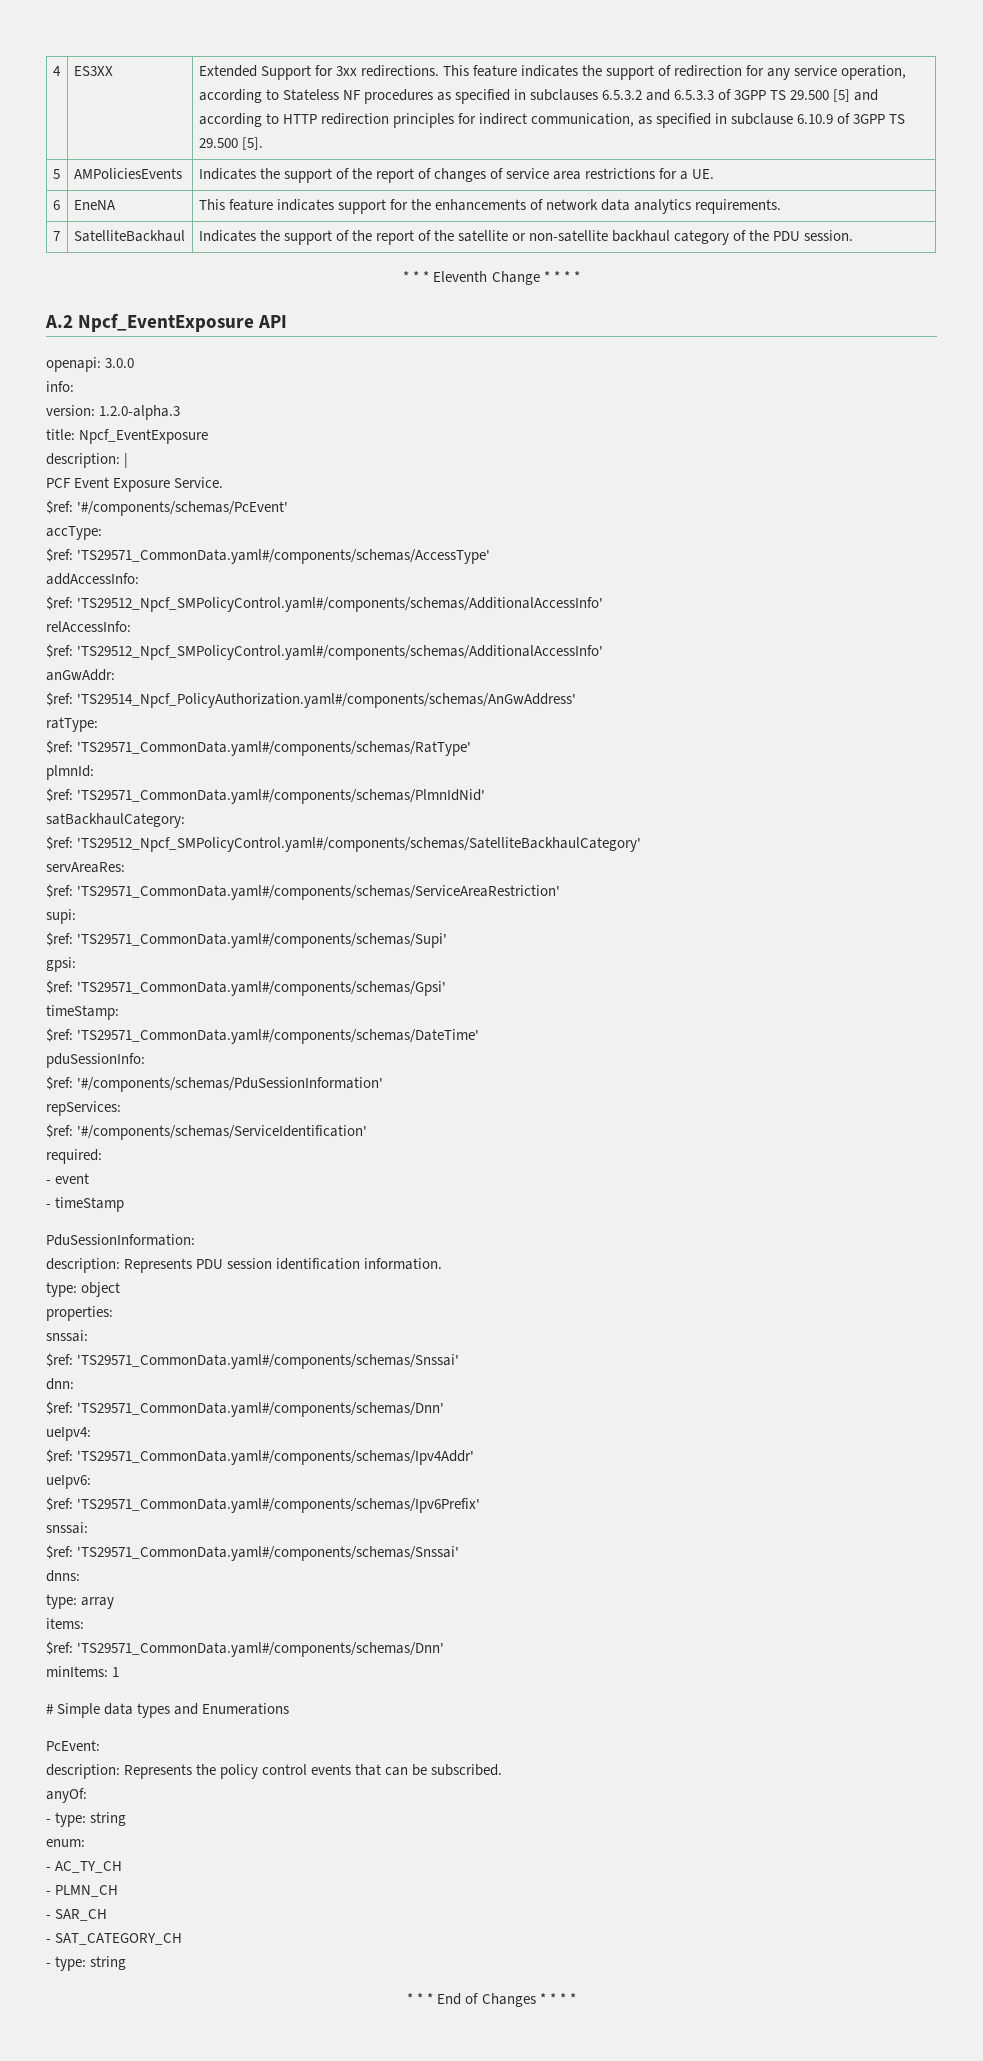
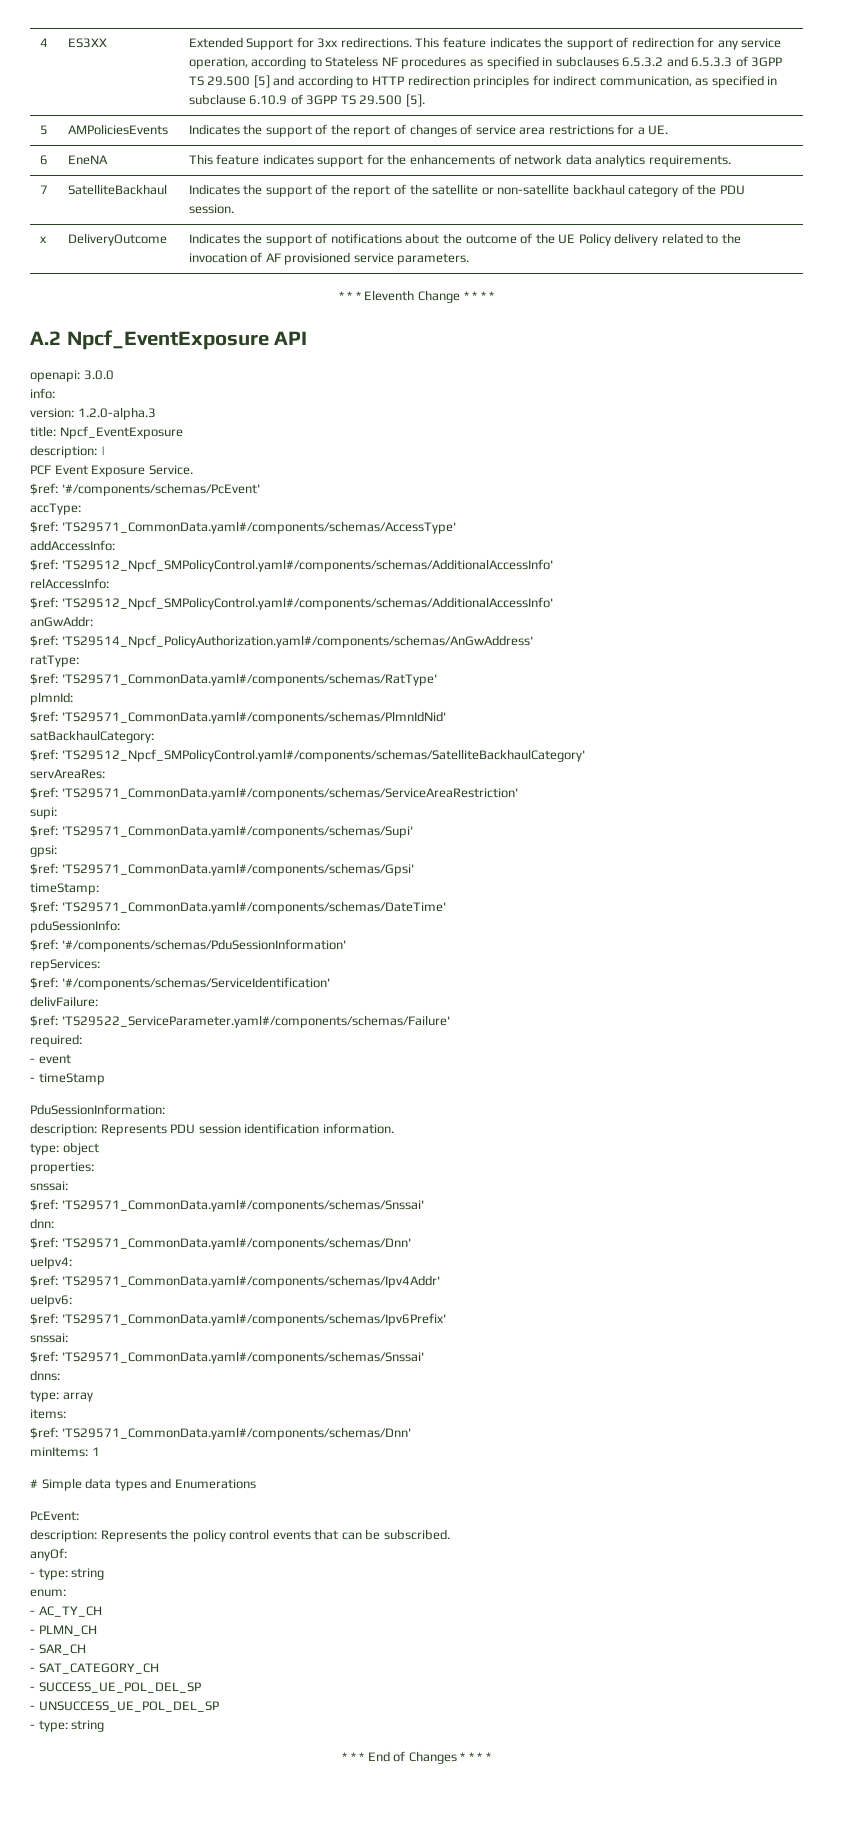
(854, 235) none -> [39,236,47,243] [67,233,167,246] [188,233,741,246] [188,252,470,265] // x | DeliveryOutcome | Indicates the support of notifications about the outcome of the UE Policy delivery related to the invocation of AF provisioned service parameters.
(368, 1132) none -> [30,996,98,1007] [30,1015,450,1028] // delivFailure: // $ref: 'TS29522_ServiceParameter.yaml#/components/schemas/Failure'
(183, 1939) none -> [30,1682,201,1693] [30,1701,219,1712] // - SUCCESS_UE_POL_DEL_SP // - UNSUCCESS_UE_POL_DEL_SP

